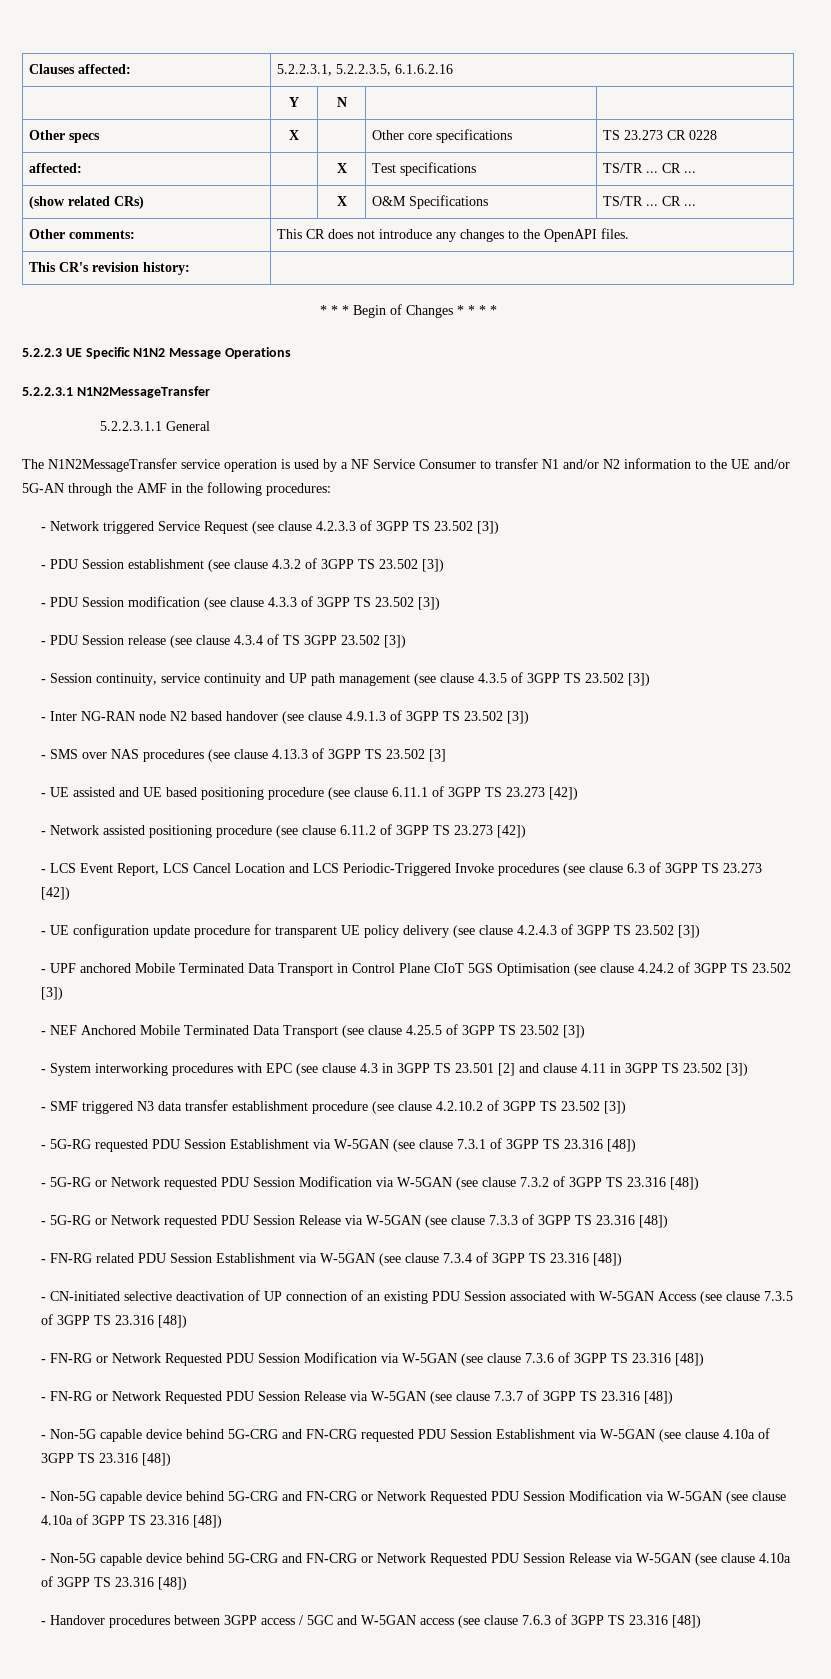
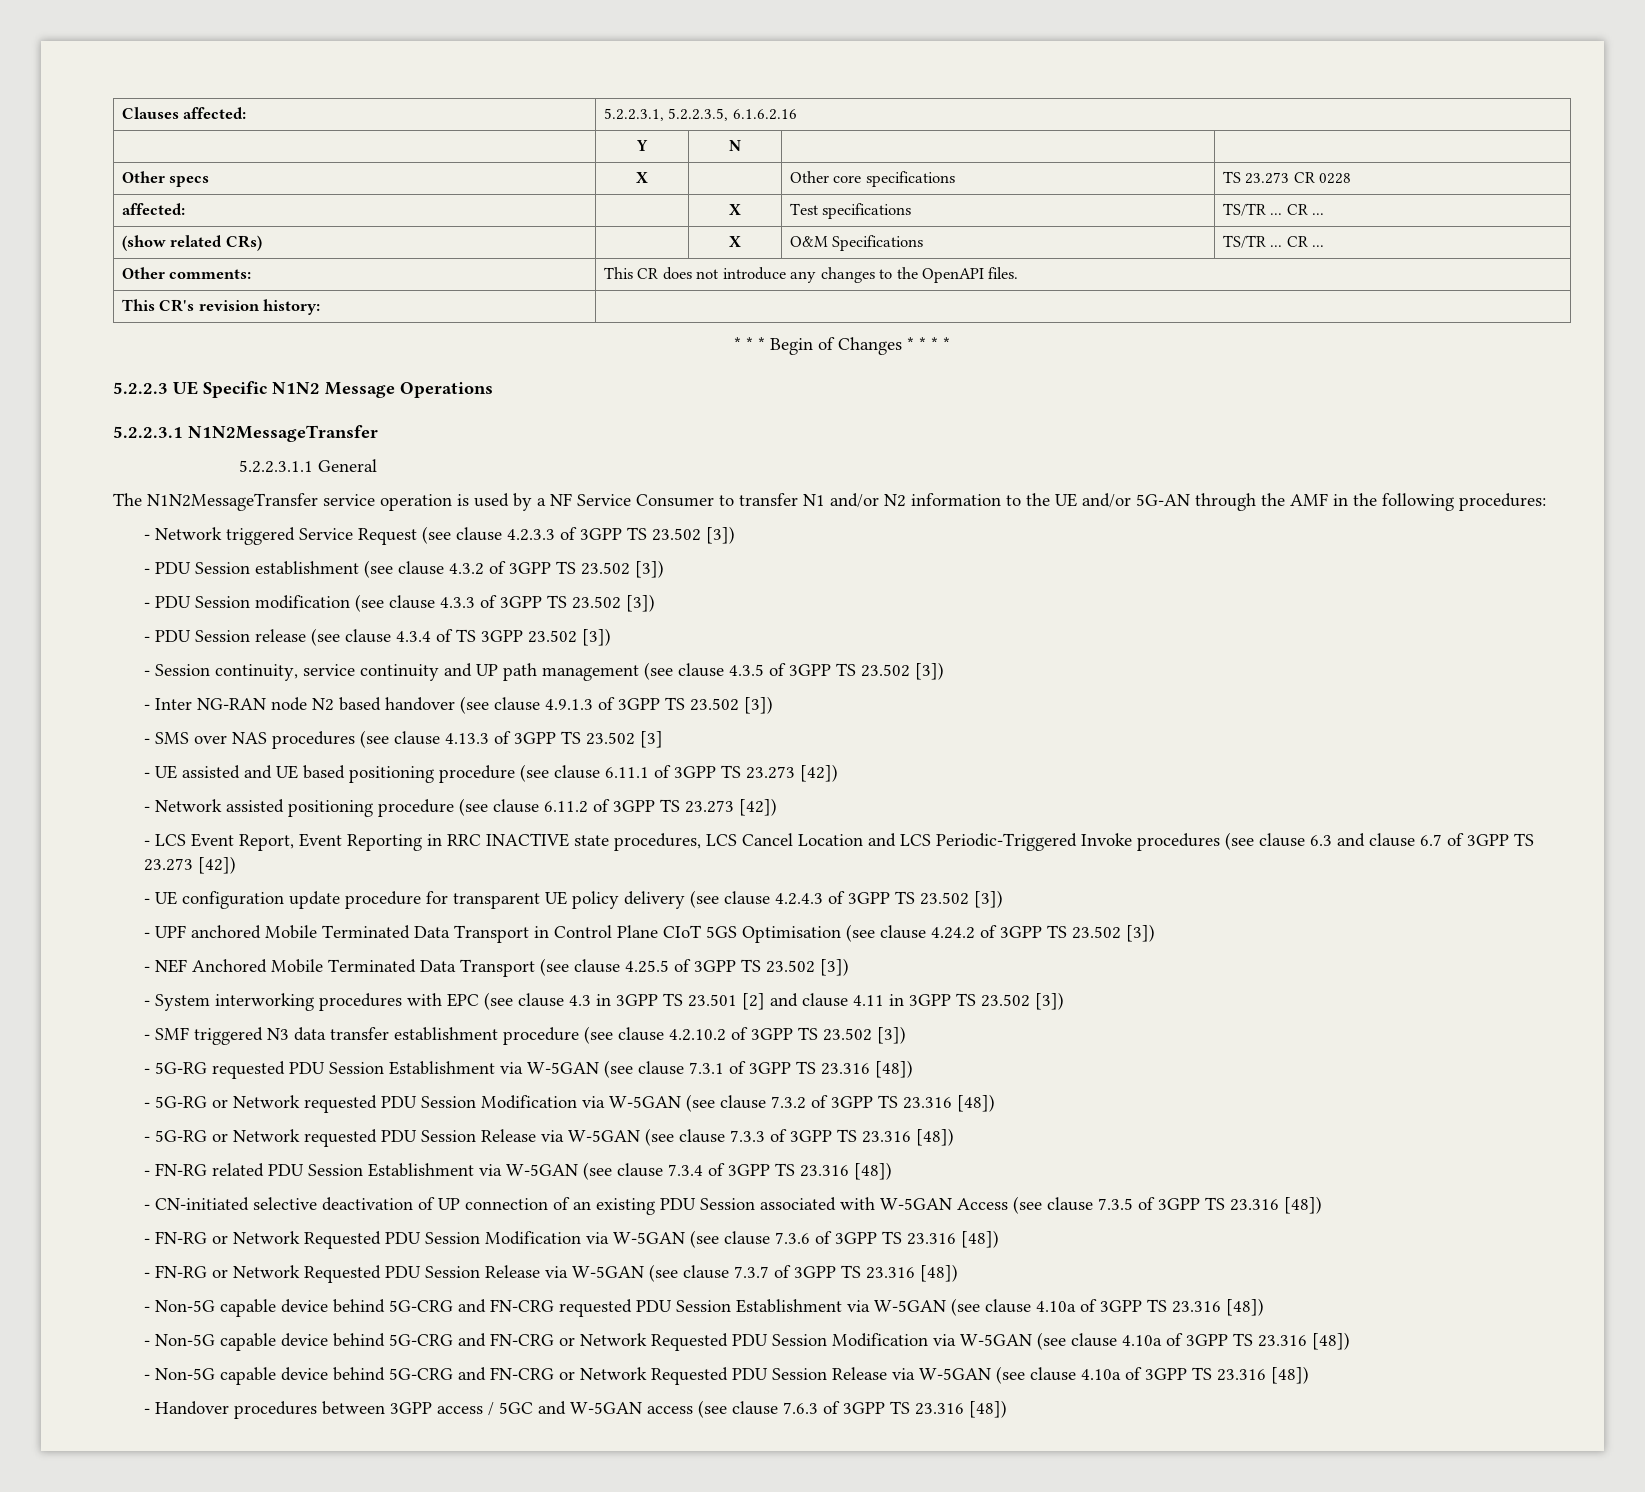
(160, 869) none -> [299,833,702,851] Event Reporting in RRC INACTIVE state procedures,
(646, 868) none -> [1337,833,1443,847] and clause 6.7

